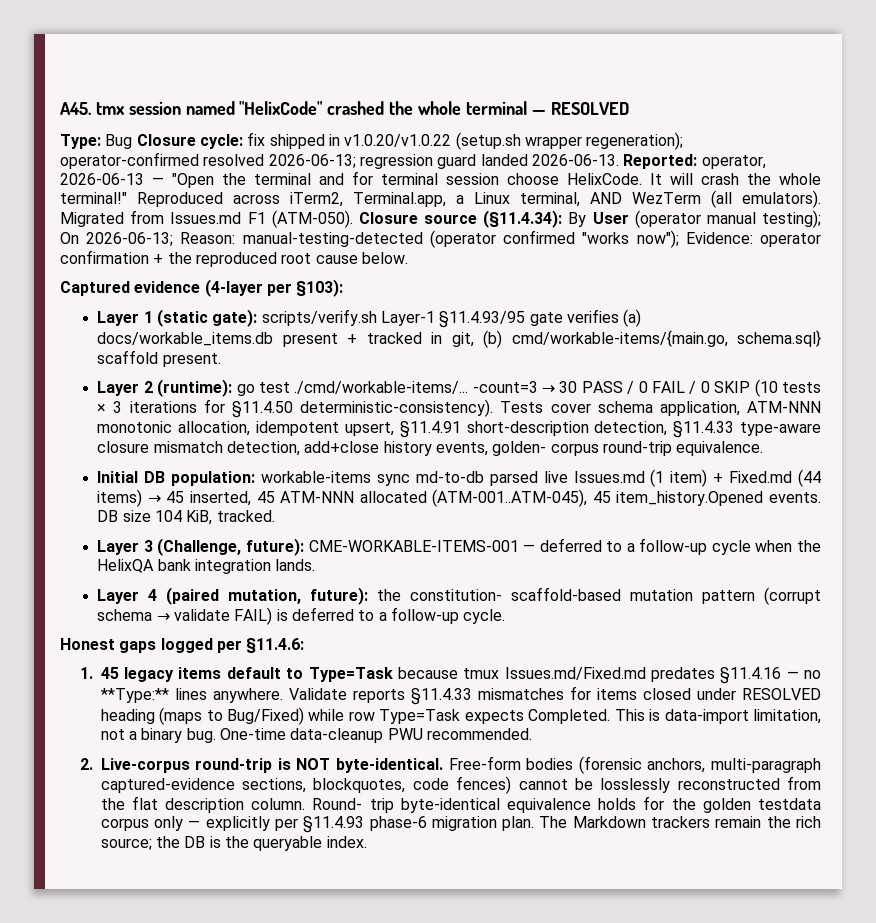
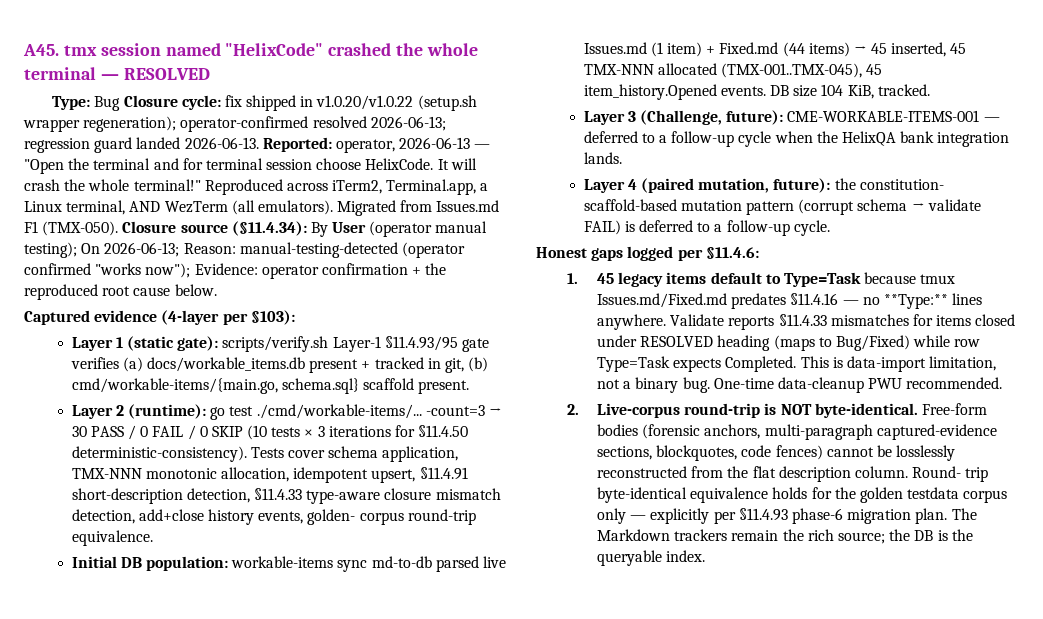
[271,210,353,228] (ATM-050). -> [42,221,119,236] (TMX-050).
[747,401,822,413] ATM-NNN -> [71,468,142,479] TMX-NNN
[280,489,588,507] ATM-NNN allocated (ATM-001..ATM-045), -> [583,63,862,78] TMX-NNN allocated (TMX-001..TMX-045),

